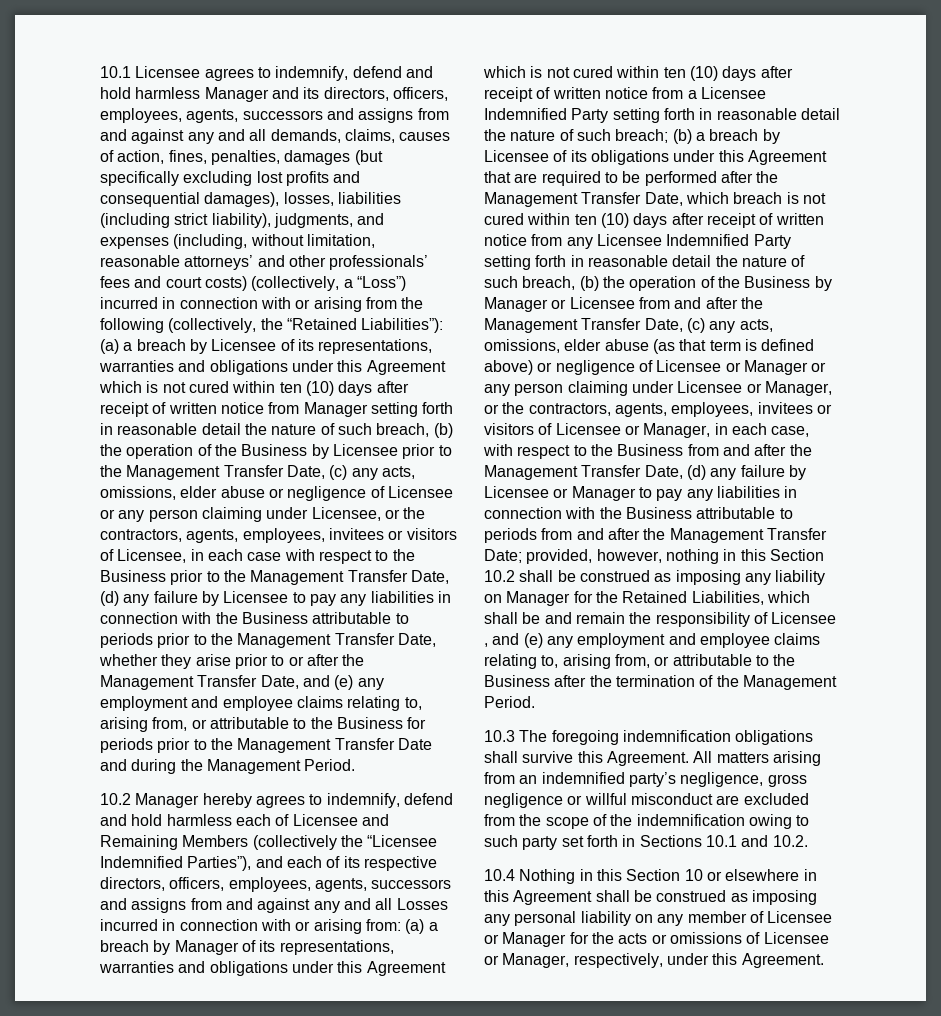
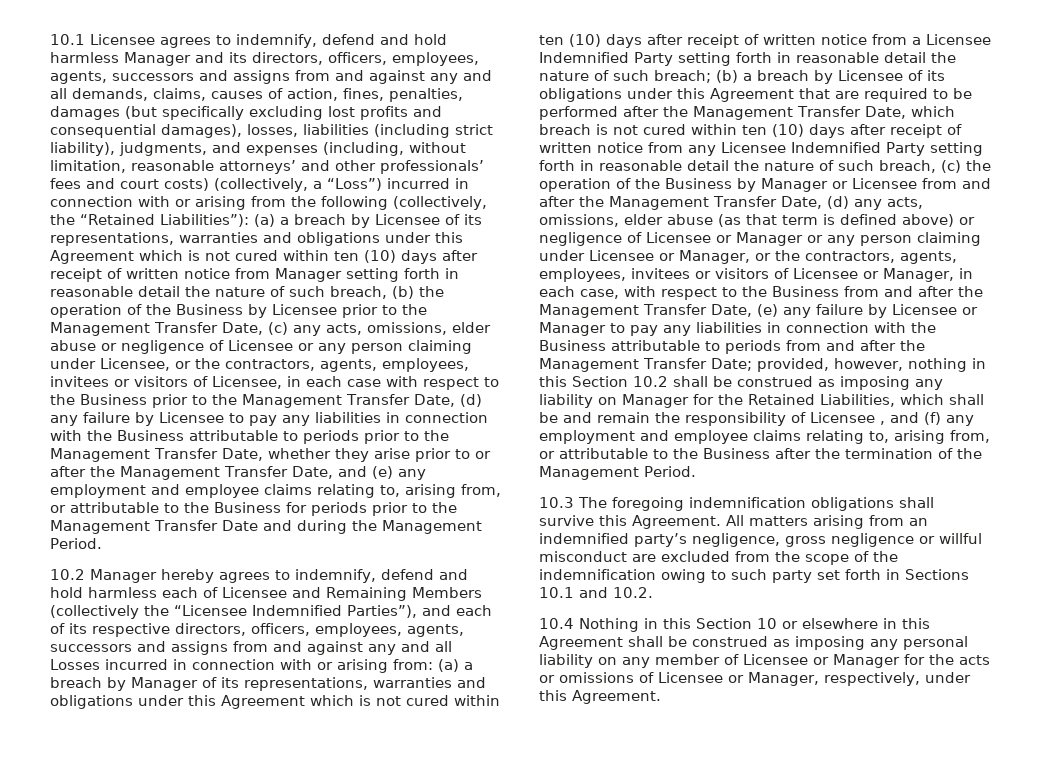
[579,276,599,291] (b) -> [941,160,961,173] (c)
[686,318,705,333] (c) -> [826,196,849,209] (d)
[686,465,706,480] (d) -> [756,304,778,317] (e)
[523,633,543,648] (e) -> [924,412,941,425] (f)

